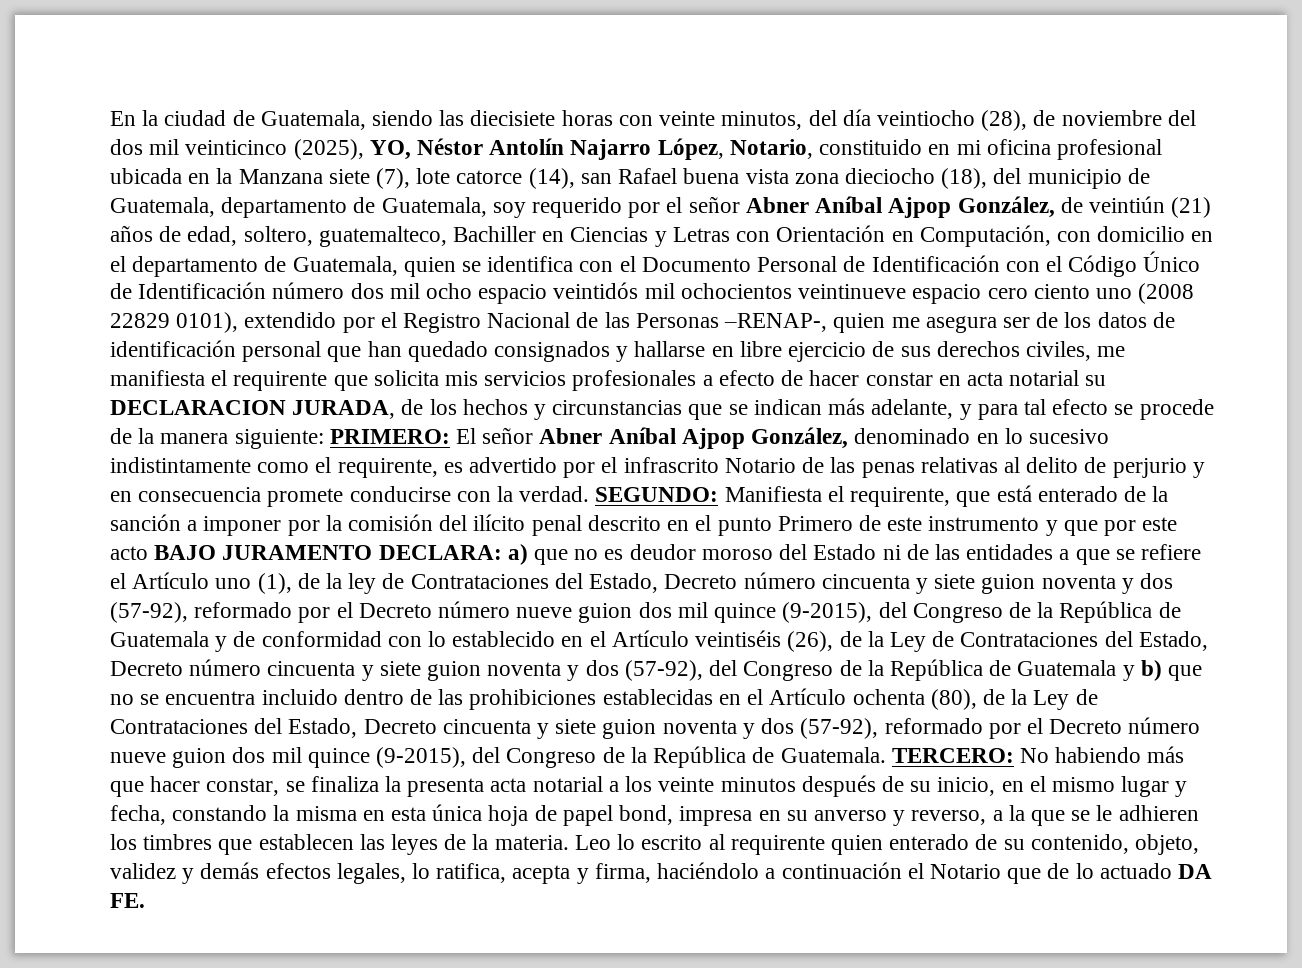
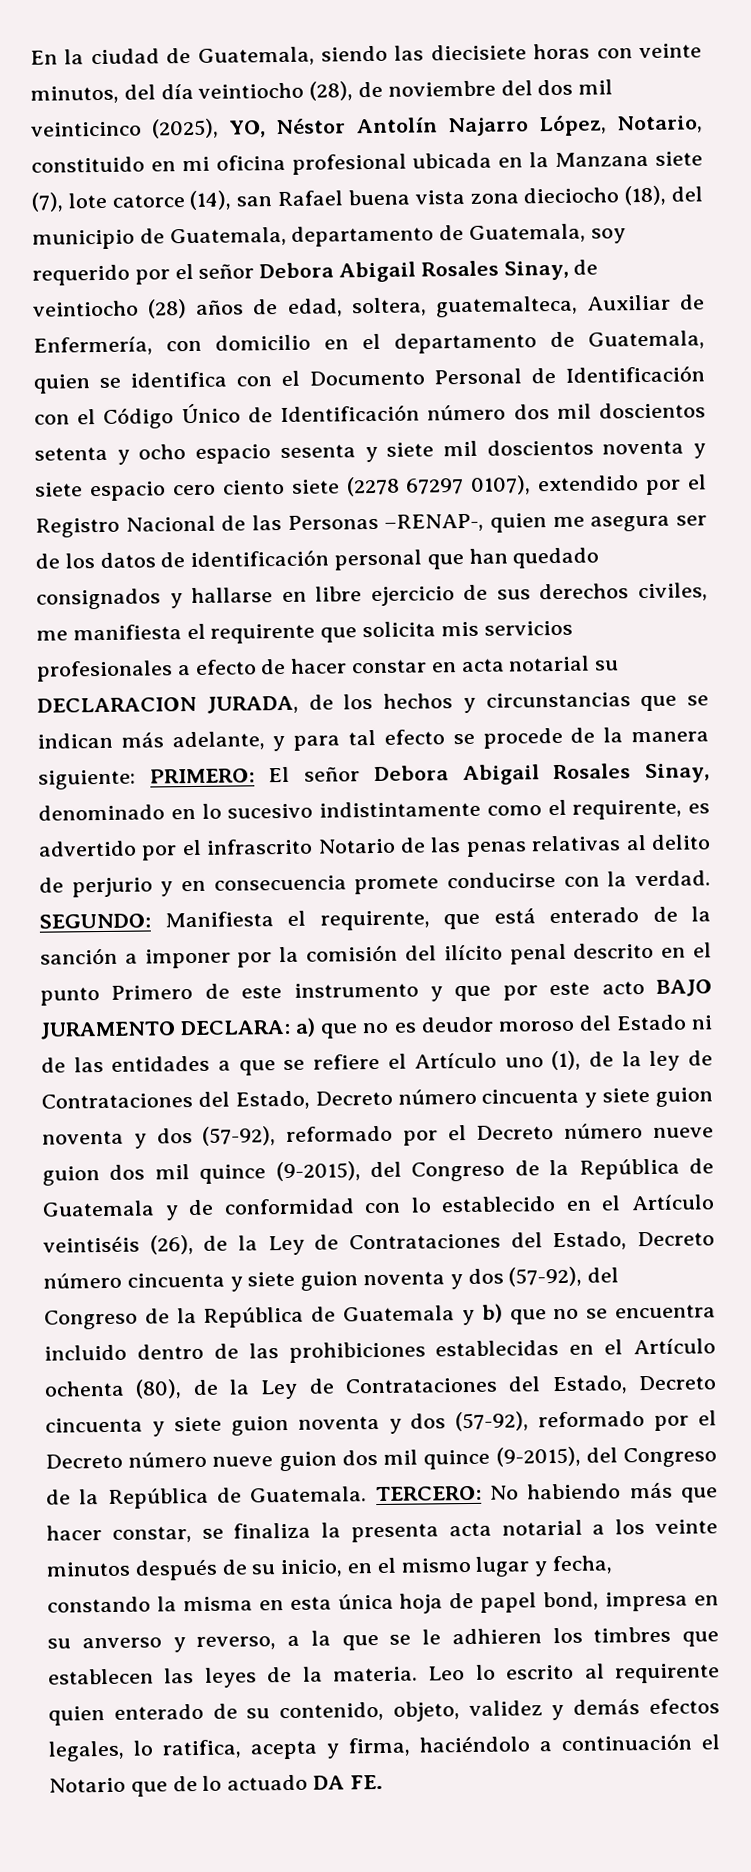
[745,196,1212,218] [110,225,1051,247] Abner Aníbal Ajpop González, de veintiún (21) años de edad, soltero, guatemalteco, Bachiller en Ciencias y Letras con Orientación en Computación, -> [259,259,599,283] [33,294,705,319] [33,336,153,356] Debora Abigail Rosales Sinay, de veintiocho (28) años de edad, soltera, guatemalteca, Auxiliar de Enfermería,
[426,282,1195,304] [110,312,239,333] ocho espacio veintidós mil ochocientos veintinueve espacio cero ciento uno (2008 22829 0101), -> [599,402,706,419] [34,439,706,465] [34,475,532,502] doscientos setenta y ocho espacio sesenta y siete mil doscientos noventa y siete espacio cero ciento siete (2278 67297 0107),
[539,427,849,449] Abner Aníbal Ajpop González, -> [373,763,710,786] Debora Abigail Rosales Sinay,

